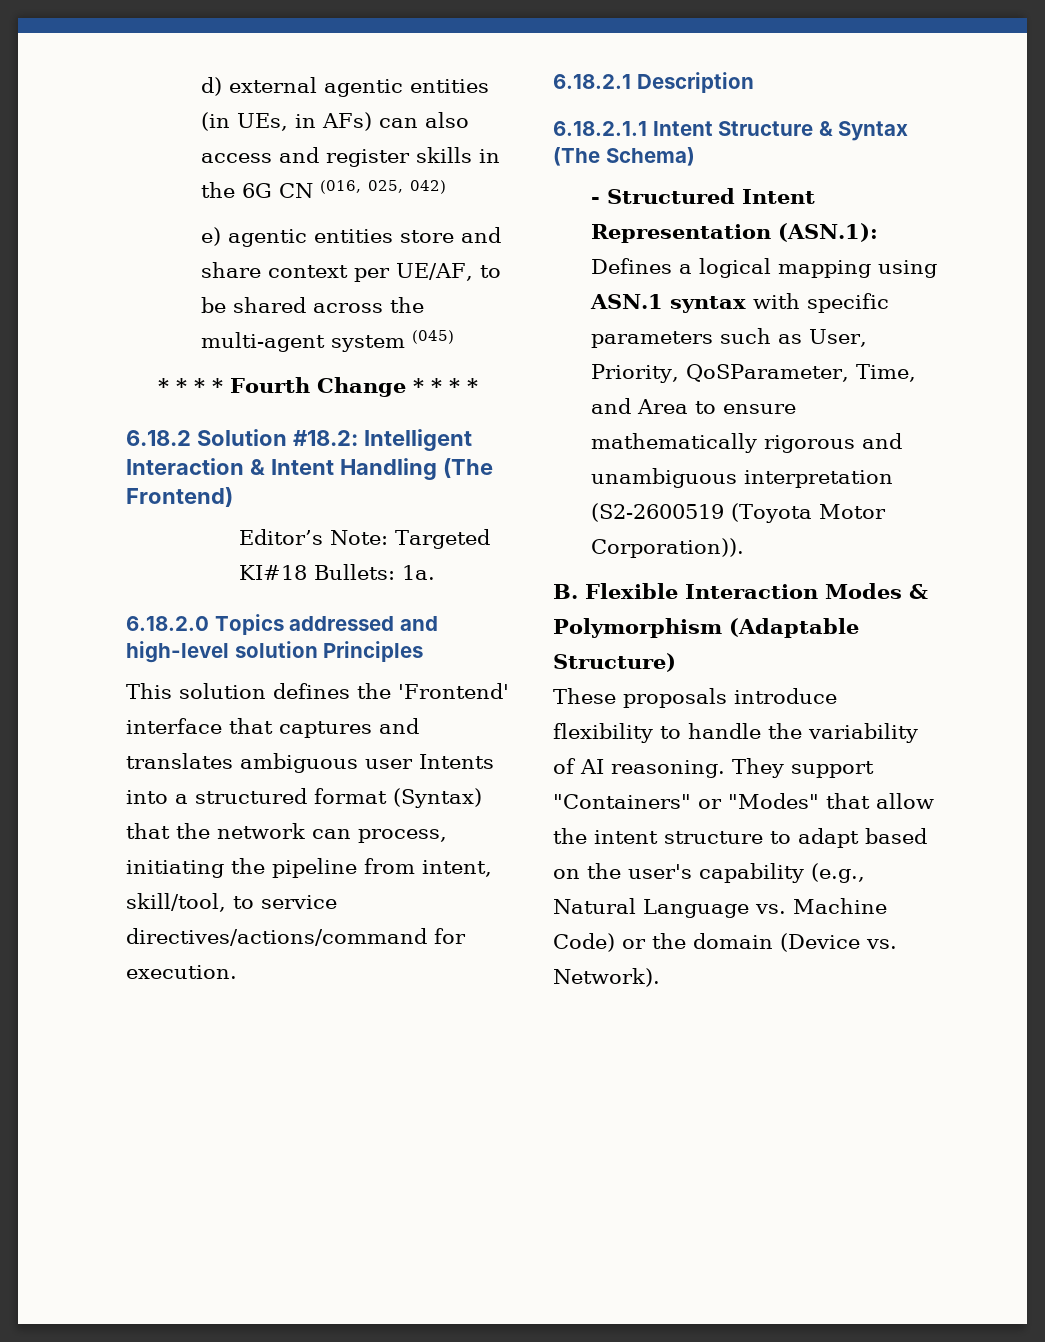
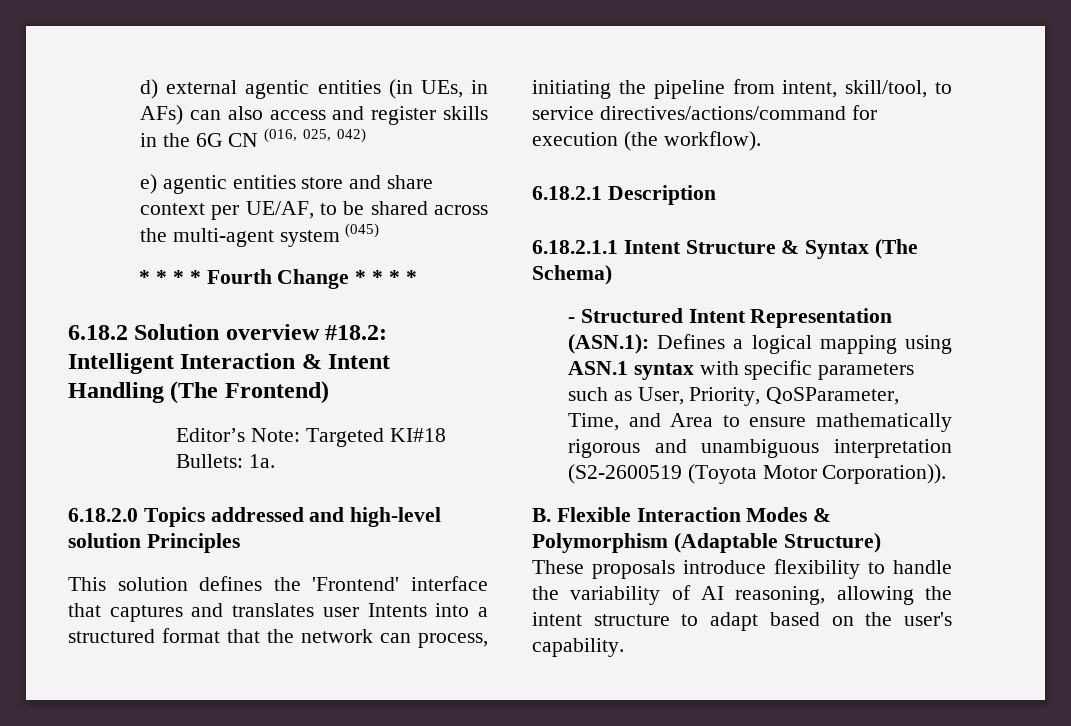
(287, 437) none -> [225,324,320,340] overview
[240,753,358,773] ambiguous -> (315, 610) none
[393,788,482,808] (Syntax) -> (220, 635) none
[126,965,237,979] execution. -> [532,131,761,151] execution (the workflow).
[611,758,874,778] [553,793,934,809] reasoning. They support "Containers" or "Modes" that allow -> [735,586,914,605] reasoning, allowing
[699,863,865,883] [553,898,887,918] [553,933,897,952] [553,968,660,987] capability (e.g., Natural Language vs. Machine Code) or the domain (Device vs. Network). -> [532,638,624,657] capability.

